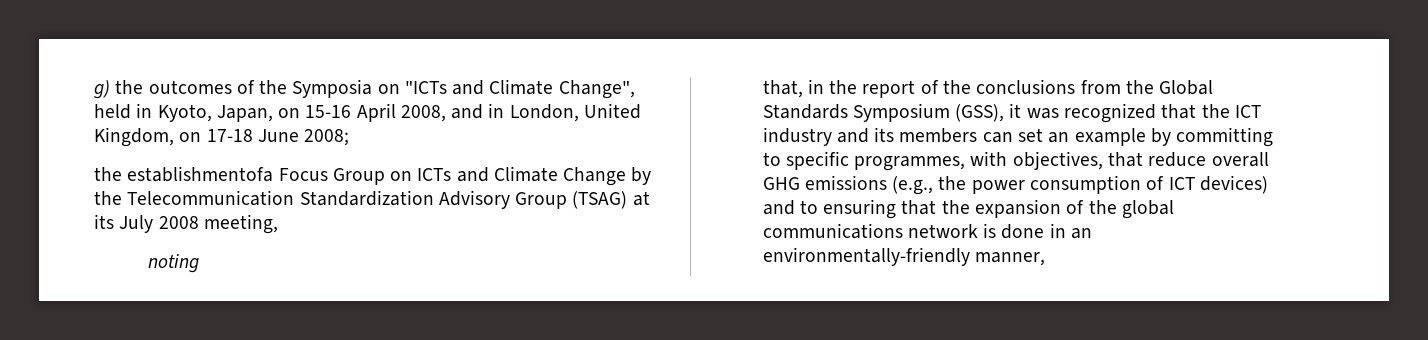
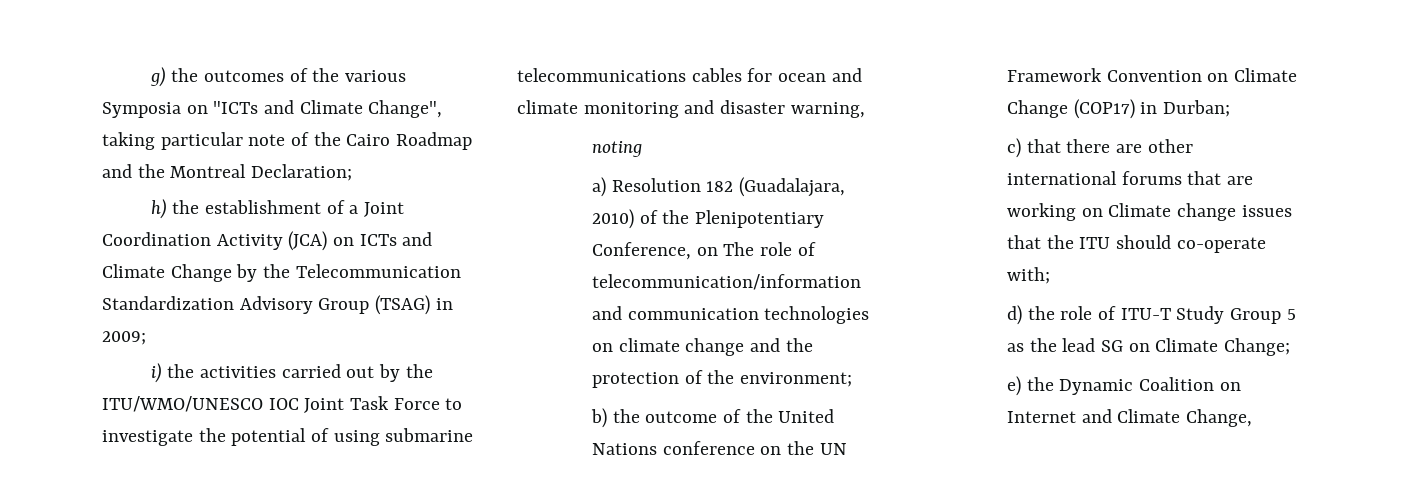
(288, 87) none -> [344,70,406,82] various
[94,103,641,122] [94,127,350,147] [94,166,385,185] held in Kyoto, Japan, on 15-16 April 2008, and in London, United Kingdom, on 17-18 June 2008; // the establishmentofa Focus Group -> [102,132,473,150] [102,164,353,181] [150,199,404,219] [102,231,328,251] taking particular note of the Cairo Roadmap and the Montreal Declaration; // h) the establishment of a Joint Coordination Activity (JCA)
[632,191,650,206] [94,214,278,234] [147,254,199,273] [762,79,1214,98] [762,103,1261,123] [762,127,1274,147] [762,151,1269,171] [762,175,1268,195] [762,199,1174,219] [762,223,1093,239] [762,247,1045,266] at its July 2008 meeting, // noting // that, in the report of the conclusions from the Global Standards Symposium (GSS), it was recognized that the ICT industry and its members can set an example by committing to specific programmes, with objectives, that reduce overall GHG emissions (e.g., the power consumption of ICT devices) and to ensuring that the expansion of the global communications network is done in an environmentally-friendly manner, -> [435,298,453,310] [102,331,146,345] [150,363,433,383] [102,396,463,413] [102,428,474,446] [517,68,862,82] [517,100,865,118] [591,141,642,157] [591,177,845,197] [591,209,824,229] [591,242,816,260] [591,274,861,290] [591,306,870,324] [591,338,813,356] [591,370,852,388] [590,408,835,428] [591,441,847,455] [1006,68,1297,82] [1006,99,1230,119] [1006,138,1193,158] [1006,171,1253,185] [1006,203,1292,221] [1006,235,1266,253] [1006,267,1050,284] [1006,305,1296,325] [1006,338,1290,356] [1006,376,1241,396] [1006,409,1252,427] in 2009; // i) the activities carried out by the ITU/WMO/UNESCO IOC Joint Task Force to investigate the potential of using submarine telecommunications cables for ocean and climate monitoring and disaster warning, // noting // a) Resolution 182 (Guadalajara, 2010) of the Plenipotentiary Conference, on The role of telecommunication/information and communication technologies on climate change and the protection of the environment; // b) the outcome of the United Nations conference on the UN Framework Convention on Climate Change (COP17) in Durban; // c) that there are other international forums that are working on Climate change issues that the ITU should co-operate with; // d) the role of ITU-T Study Group 5 as the lead SG on Climate Change; // e) the Dynamic Coalition on Internet and Climate Change,

